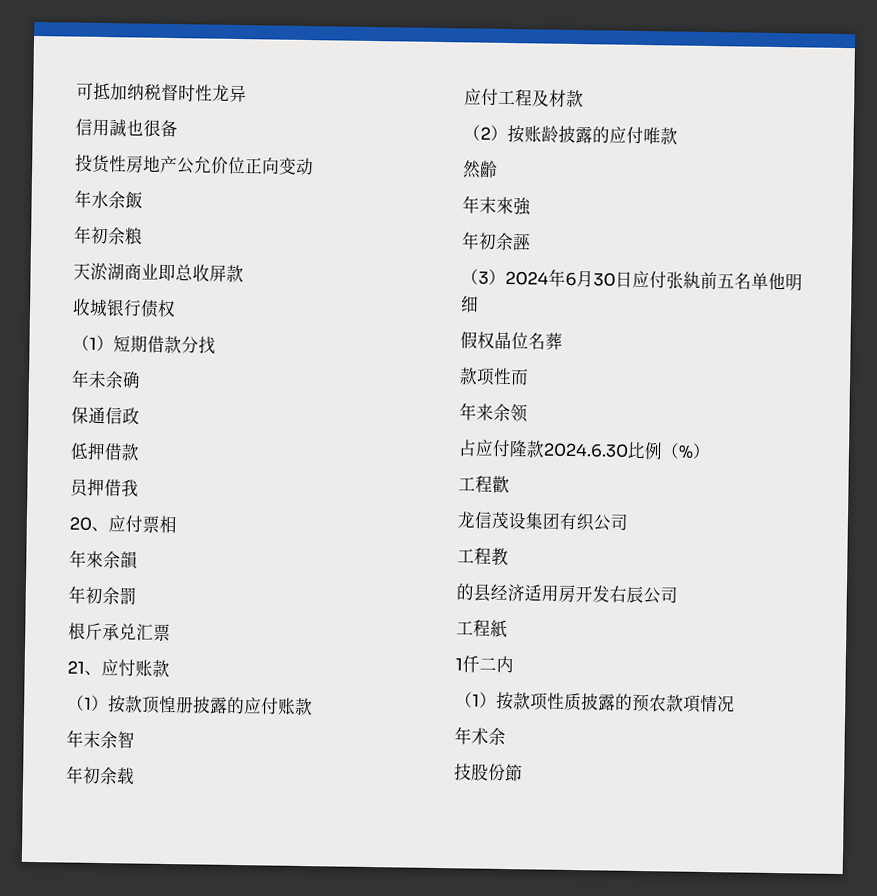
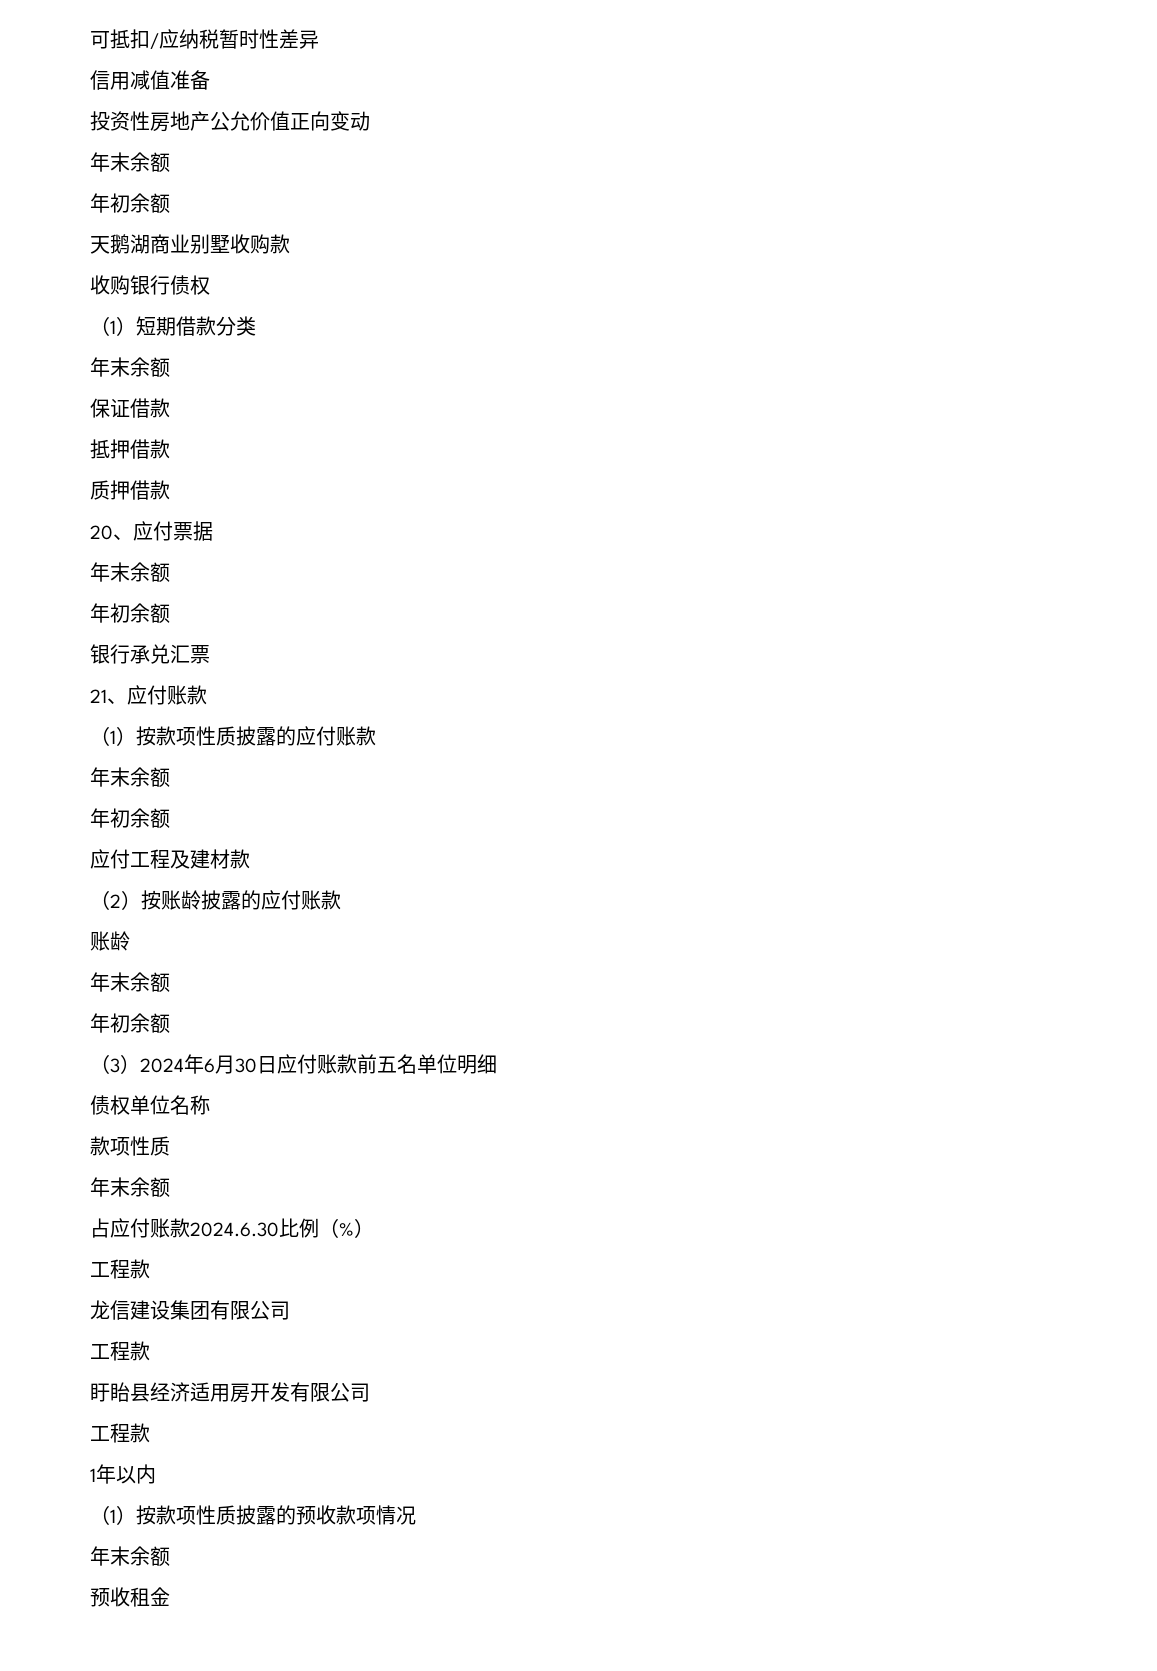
[110,83,230,102] 加纳税督时性龙 -> [130,29,299,49] 扣/应纳税暂时性差
[109,119,161,138] 誠也很 -> [130,70,190,90] 减值准
[92,154,111,174] 货 -> [110,111,130,131] 资
[228,156,246,175] 位 -> [270,111,290,131] 值
[91,190,143,209] [73,225,143,245] 水余飯 // 年初余粮 -> [110,152,170,172] [90,193,170,213] 末余额 // 年初余额
[90,262,227,282] 淤湖商业即总收屏 -> [110,234,270,254] 鹅湖商业别墅收购
[89,298,108,318] 城 -> [110,275,130,295] 购
[198,336,216,355] [71,369,141,389] 找 // 年未余确 -> [236,316,256,336] [90,357,170,377] 类 // 年末余额
[88,406,140,425] [70,442,140,461] [70,478,139,497] 通信政 // 低押借款 // 员押借我 -> [110,398,170,418] [90,439,170,459] [90,480,170,500] 证借款 // 抵押借款 // 质押借款
[159,515,177,534] [69,549,139,570] [68,585,137,605] [68,622,103,641] 相 // 年來余韻 // 年初余罰 // 根斤 -> [193,521,213,541] [90,562,170,582] [90,603,170,623] [90,644,130,664] 据 // 年末余额 // 年初余额 // 银行
[118,659,136,677] 忖 -> [147,685,167,705] 付
[142,695,194,714] 顶惶册 -> [176,726,236,746] 项性质
[117,731,135,749] [65,765,135,785] 智 // 年初余载 -> [150,767,170,787] [90,808,170,828] 额 // 年初余额
(550, 98) none -> [190,849,210,869] 建
[643,127,678,145] [463,160,498,179] [462,195,531,216] [461,231,531,251] 唯款 // 然齡 // 年末來強 // 年初余誣 -> [301,890,341,910] [90,931,130,951] [90,972,170,992] [90,1013,170,1033] 账款 // 账龄 // 年末余额 // 年初余额
[666,271,701,289] 张紈 -> [317,1054,357,1074] 账款
[768,272,786,291] 他 -> [437,1054,457,1074] 位
[460,331,563,350] [459,367,529,386] [459,402,528,423] 假权晶位名葬 // 款项性而 // 年来余领 -> [90,1095,210,1115] [90,1136,170,1156] [90,1177,170,1197] 债权单位名称 // 款项性质 // 年末余额
[509,440,528,458] 隆 -> [150,1218,170,1238] 账
[492,475,510,494] 歡 -> [130,1259,150,1279] 款
[491,511,510,530] 茂 -> [130,1300,150,1320] 建
[576,513,629,532] [457,547,509,567] [456,583,474,601] 织公司 // 工程教 // 的 -> [230,1300,290,1320] [90,1341,150,1361] [90,1382,130,1402] 限公司 // 工程款 // 盱眙
[609,585,678,605] [456,619,508,639] [455,655,497,673] 右辰公司 // 工程紙 // 1仟二 -> [290,1382,370,1402] [90,1423,150,1443] [90,1464,136,1484] 有限公司 // 工程款 // 1年以
[649,694,701,713] 农款項 -> [316,1505,376,1525] 收款项
[471,727,506,746] [454,763,523,782] 术余 // 技股份節 -> [110,1546,170,1566] [90,1587,170,1607] 末余额 // 预收租金

